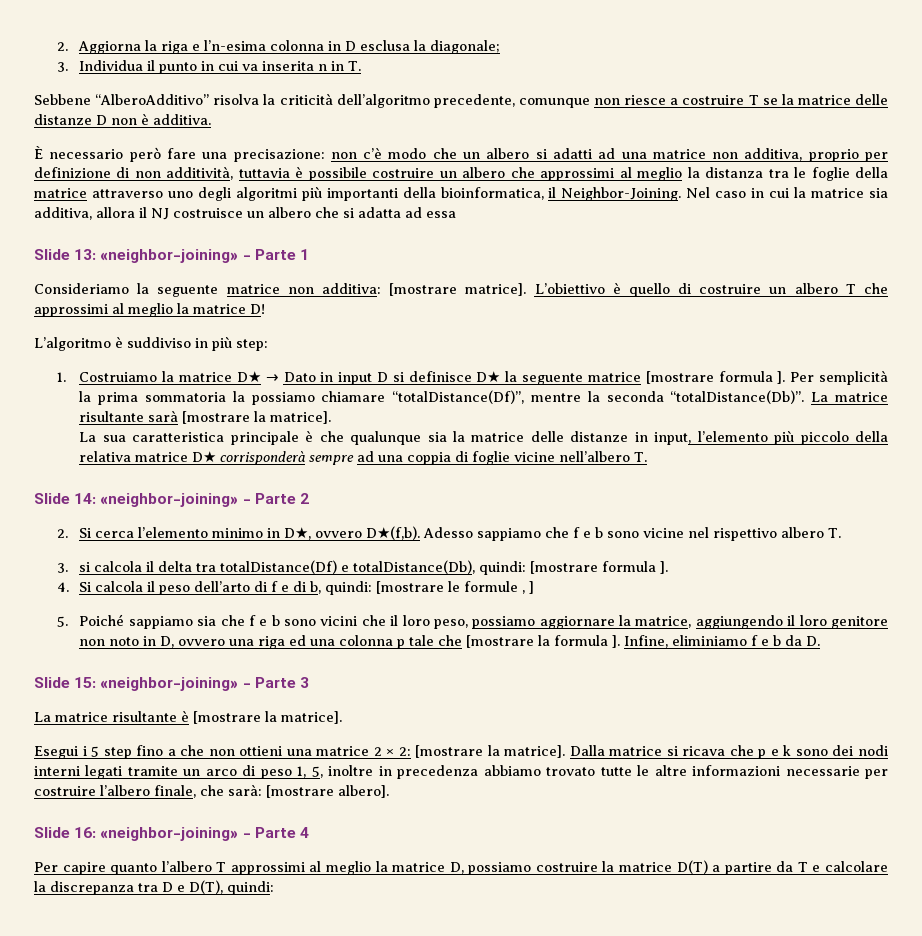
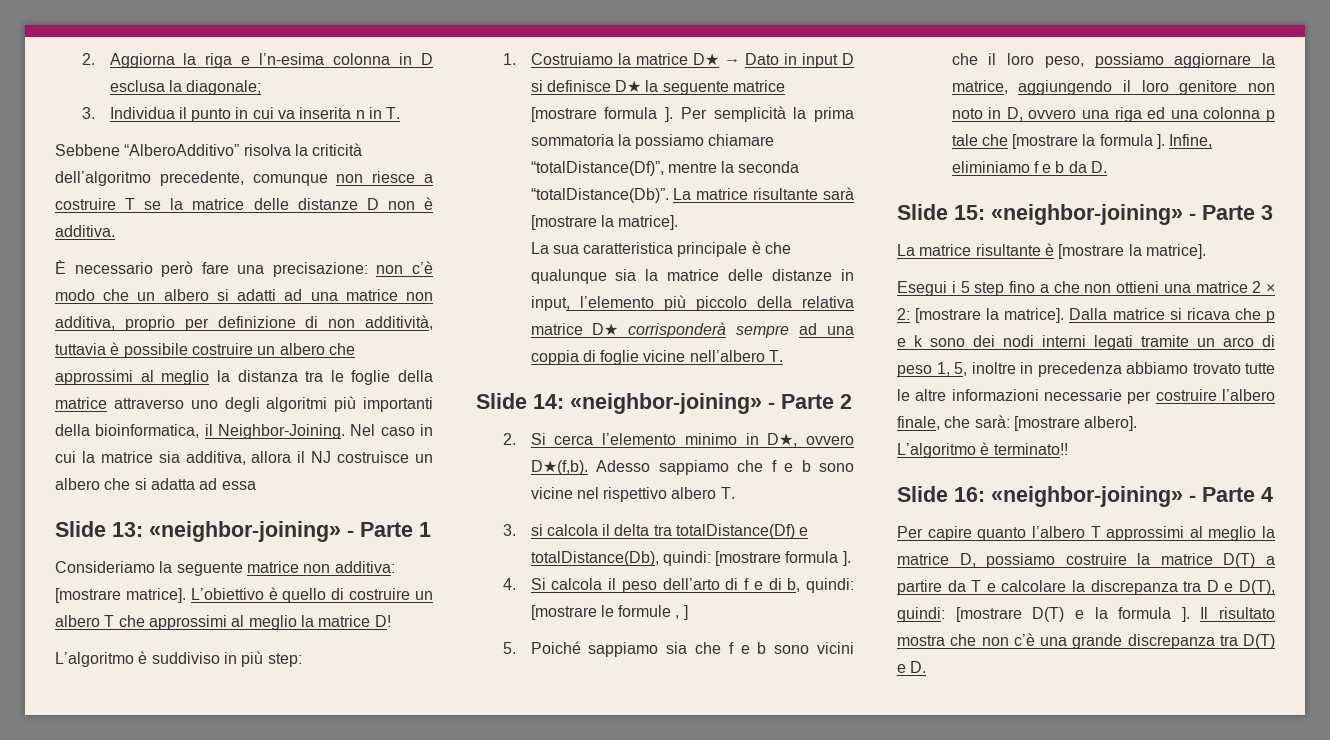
(389, 791) none -> [897,442,1068,458] // L’algoritmo è terminato!!
(274, 888) none -> [955,607,1275,622] [897,633,1275,649] [897,661,927,673] [mostrare D(T) e la formula ]. Il risultato mostra che non c’è una grande discrepanza tra D(T) e D.

